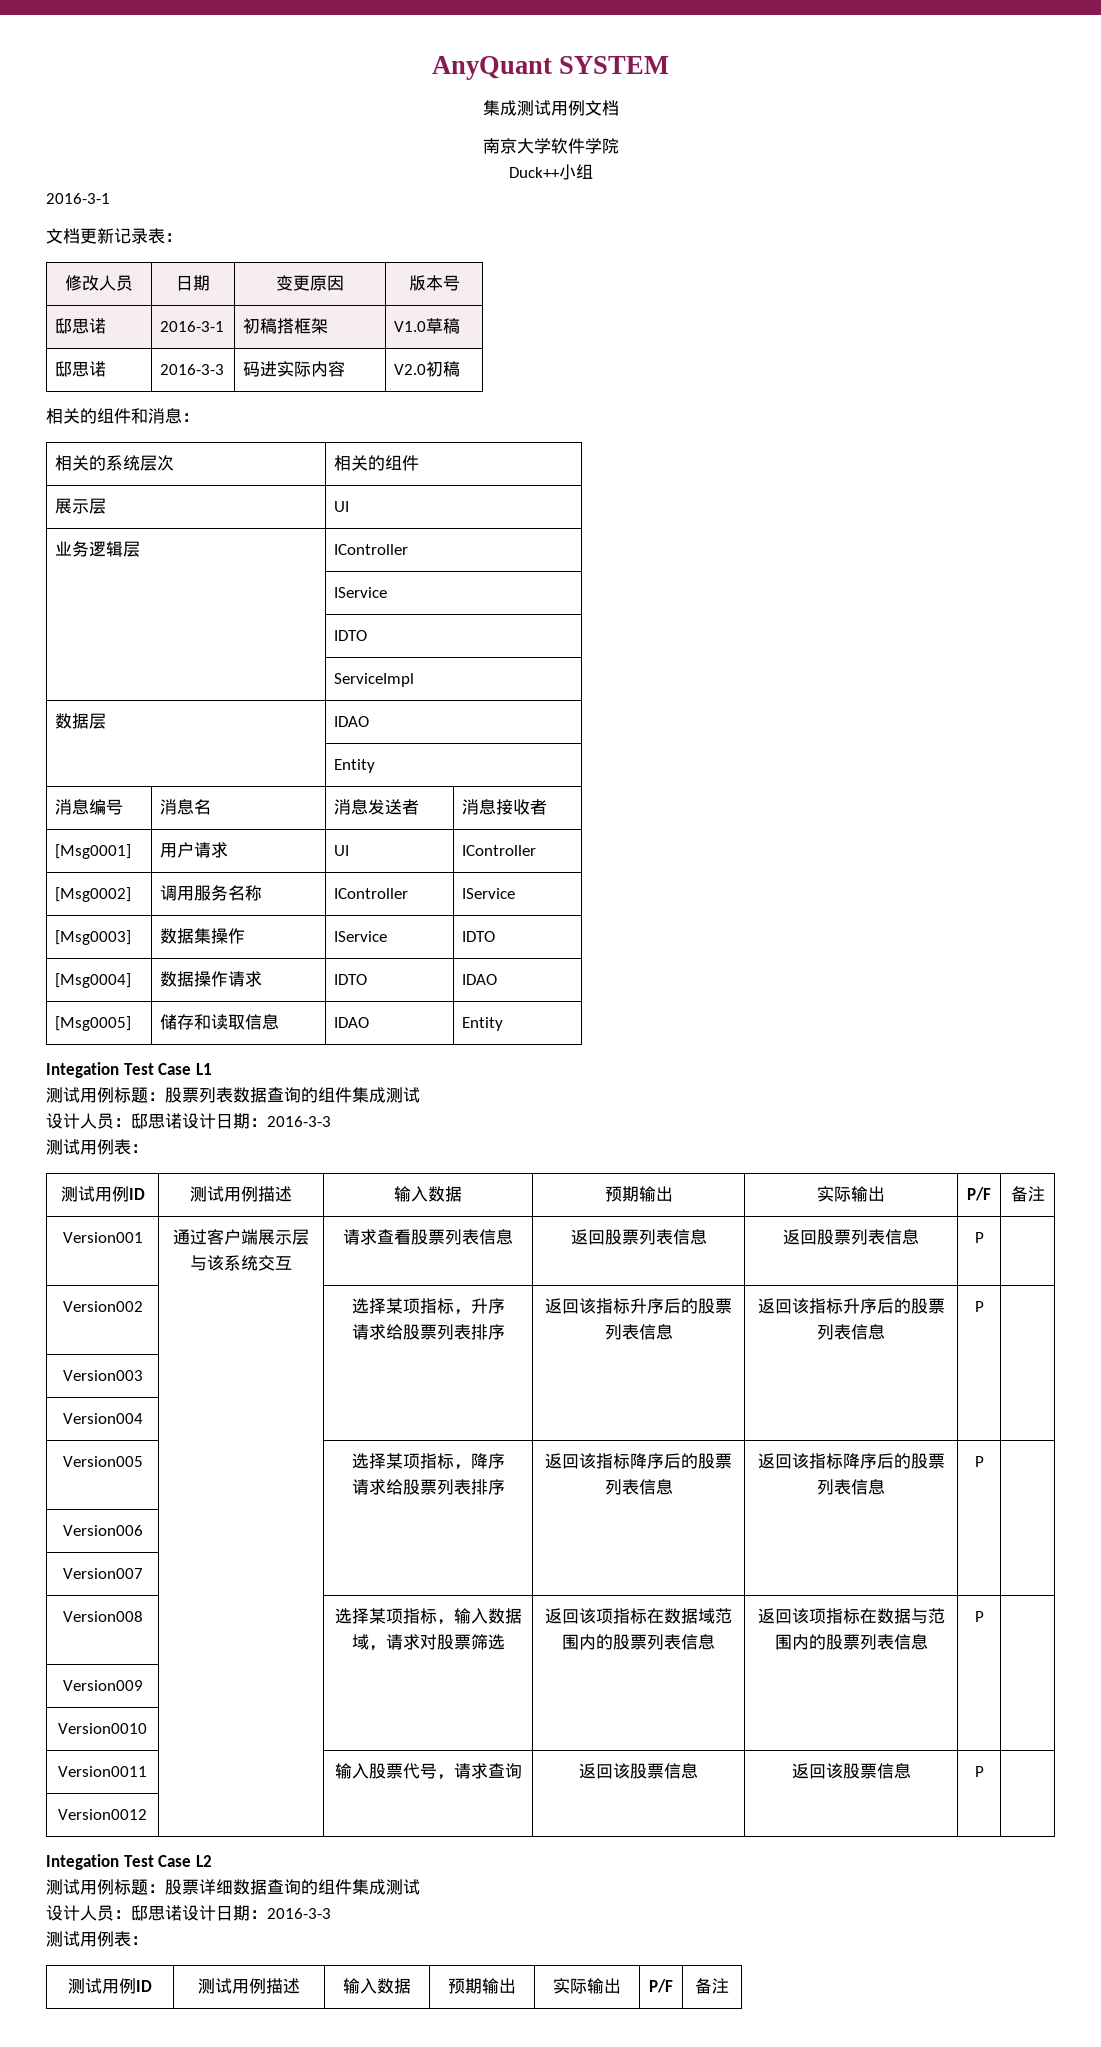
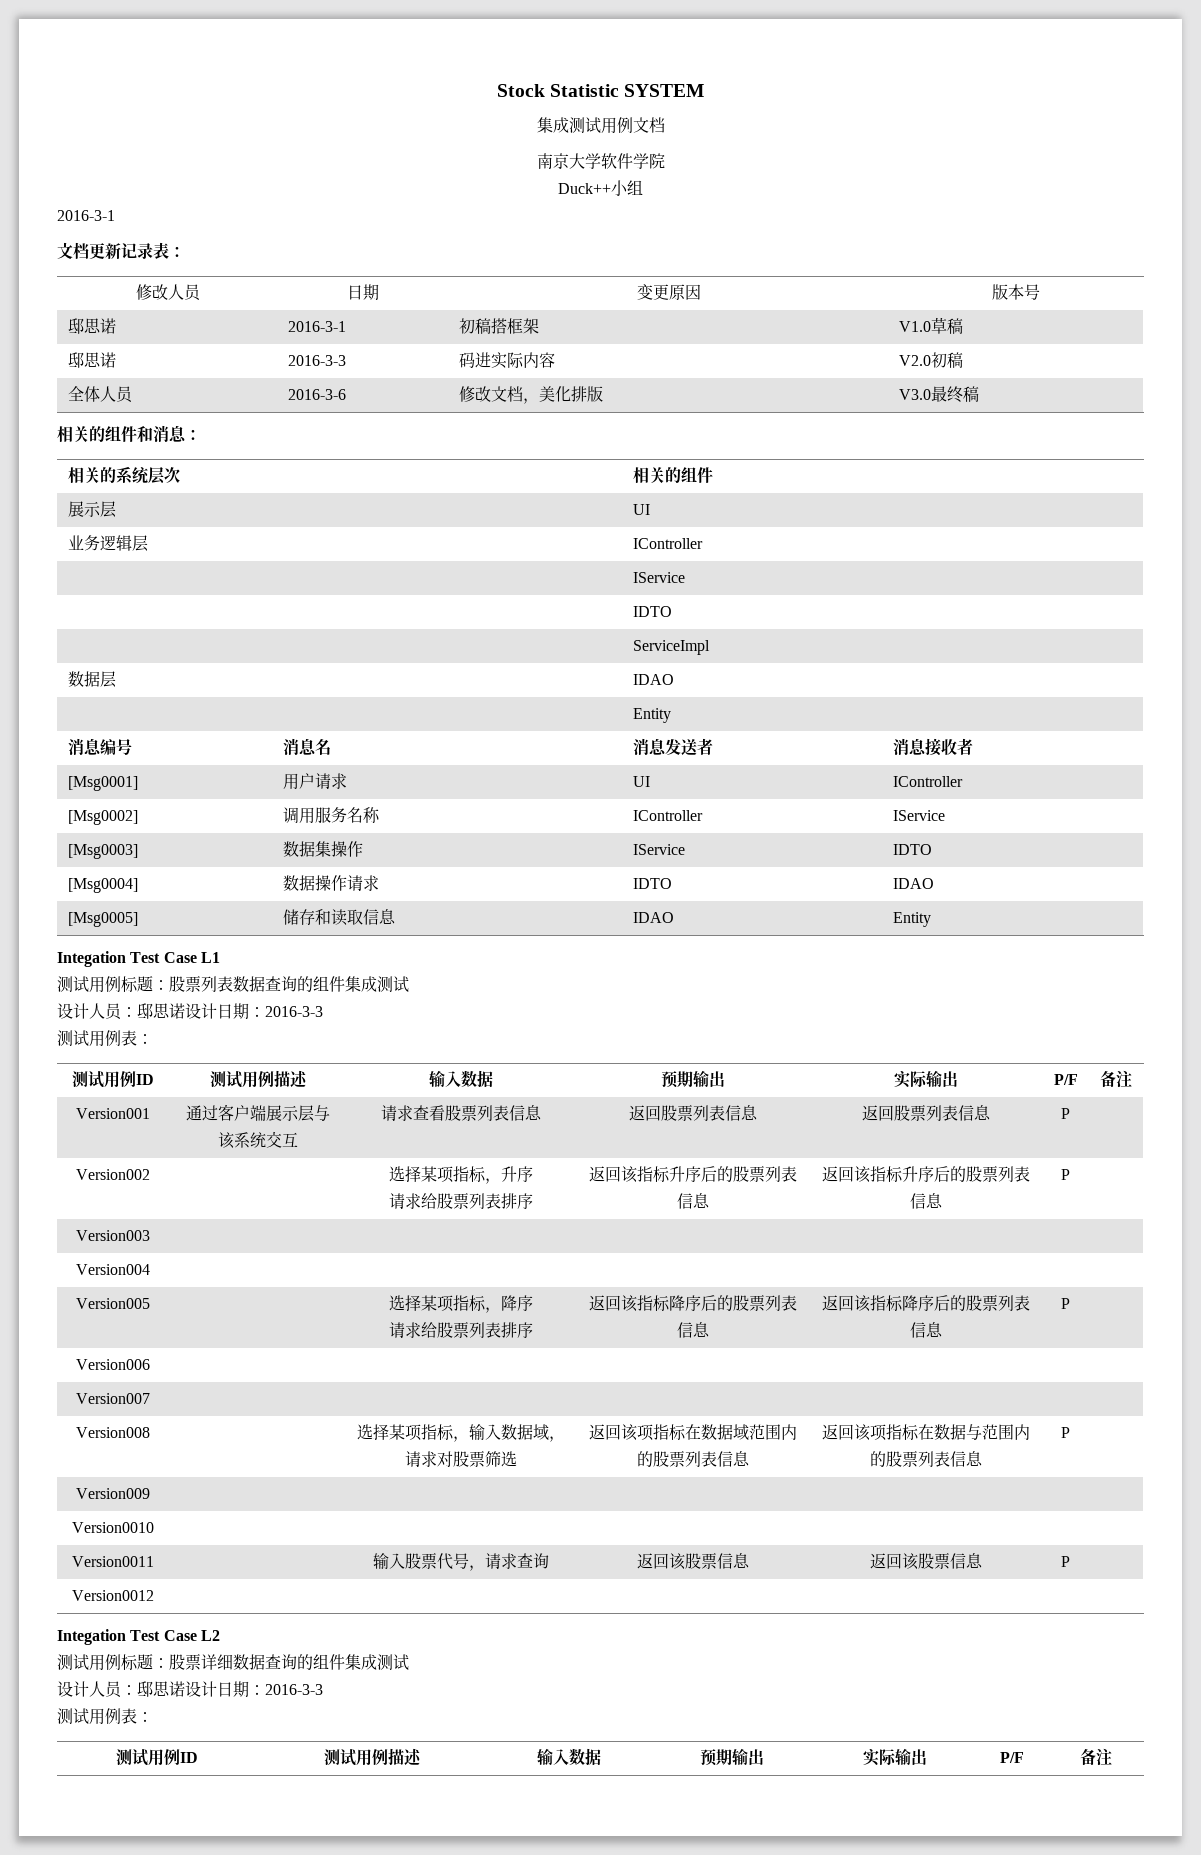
[431,56,552,80] AnyQuant -> [496,84,619,97] Stock Statistic
(461, 369) none -> [67,386,133,403] [287,389,346,400] [458,386,603,404] [898,386,979,403] // 全体人员 | 2016-3-6 | 修改文档，美化排版 | V3.0最终稿

